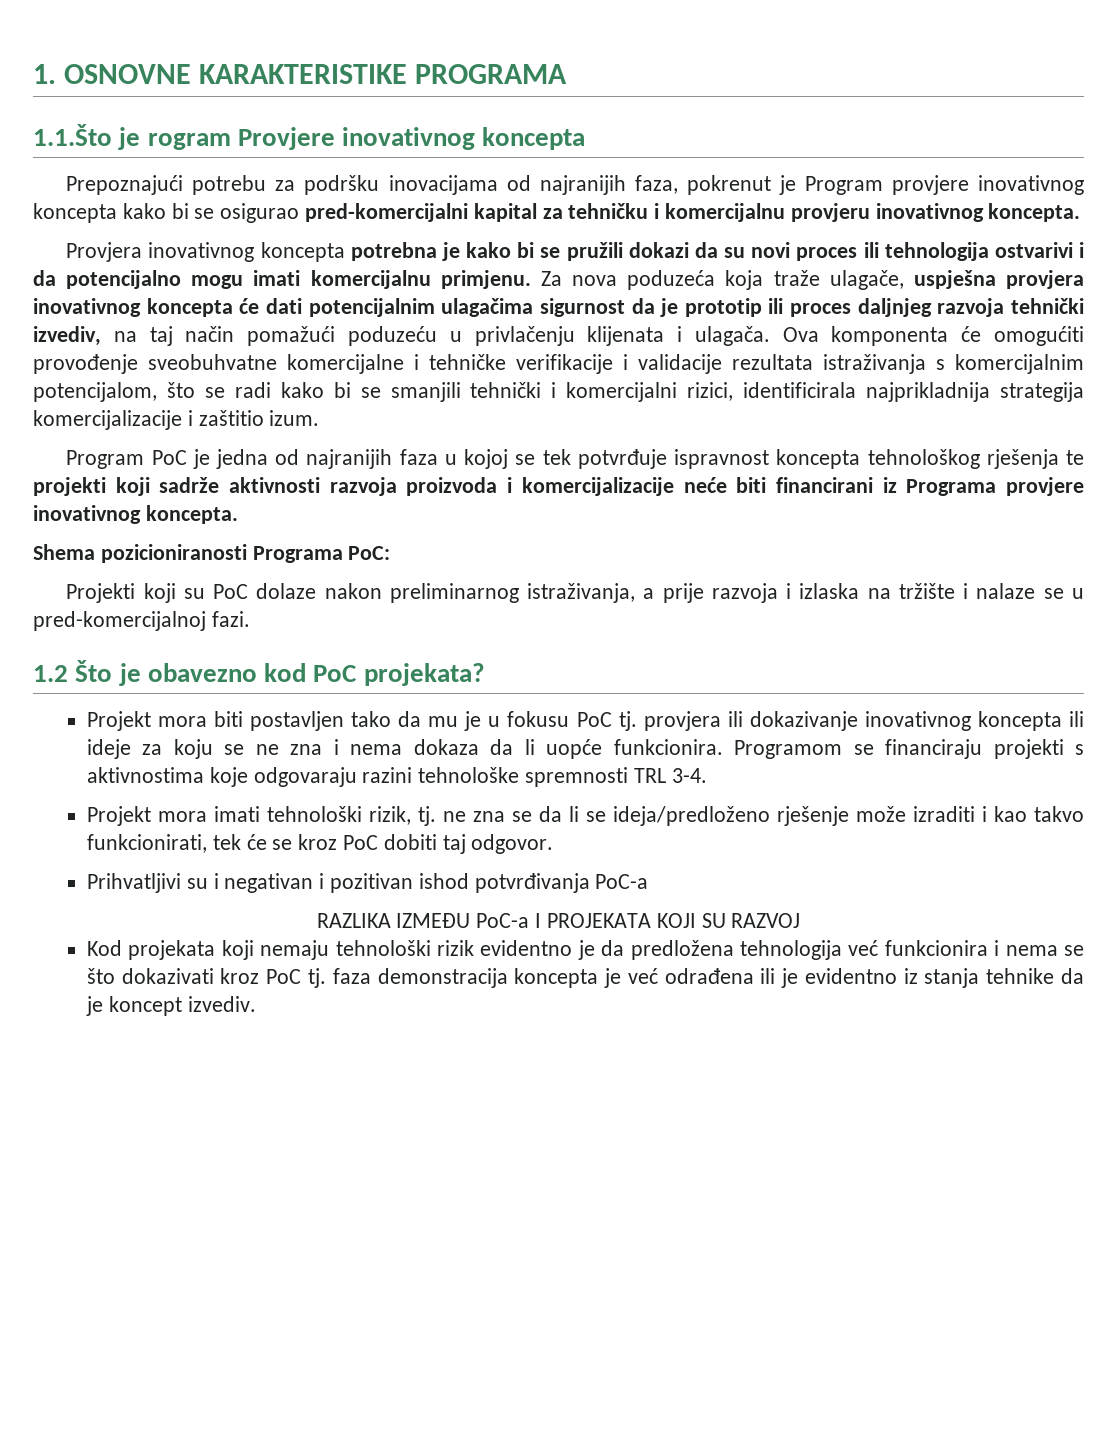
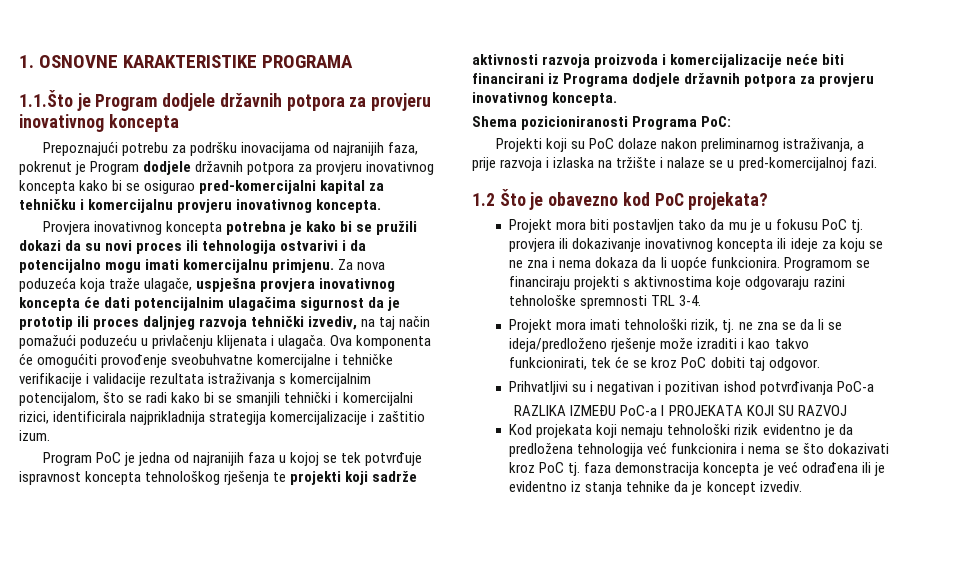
[147,127,335,150] rogram Provjere -> [95,93,432,111] Program dodjele državnih potpora za provjeru
[891,175,969,195] provjere -> [143,161,363,175] dodjele državnih potpora za provjeru
[1006,477,1085,496] provjere -> [632,73,875,87] dodjele državnih potpora za provjeru

